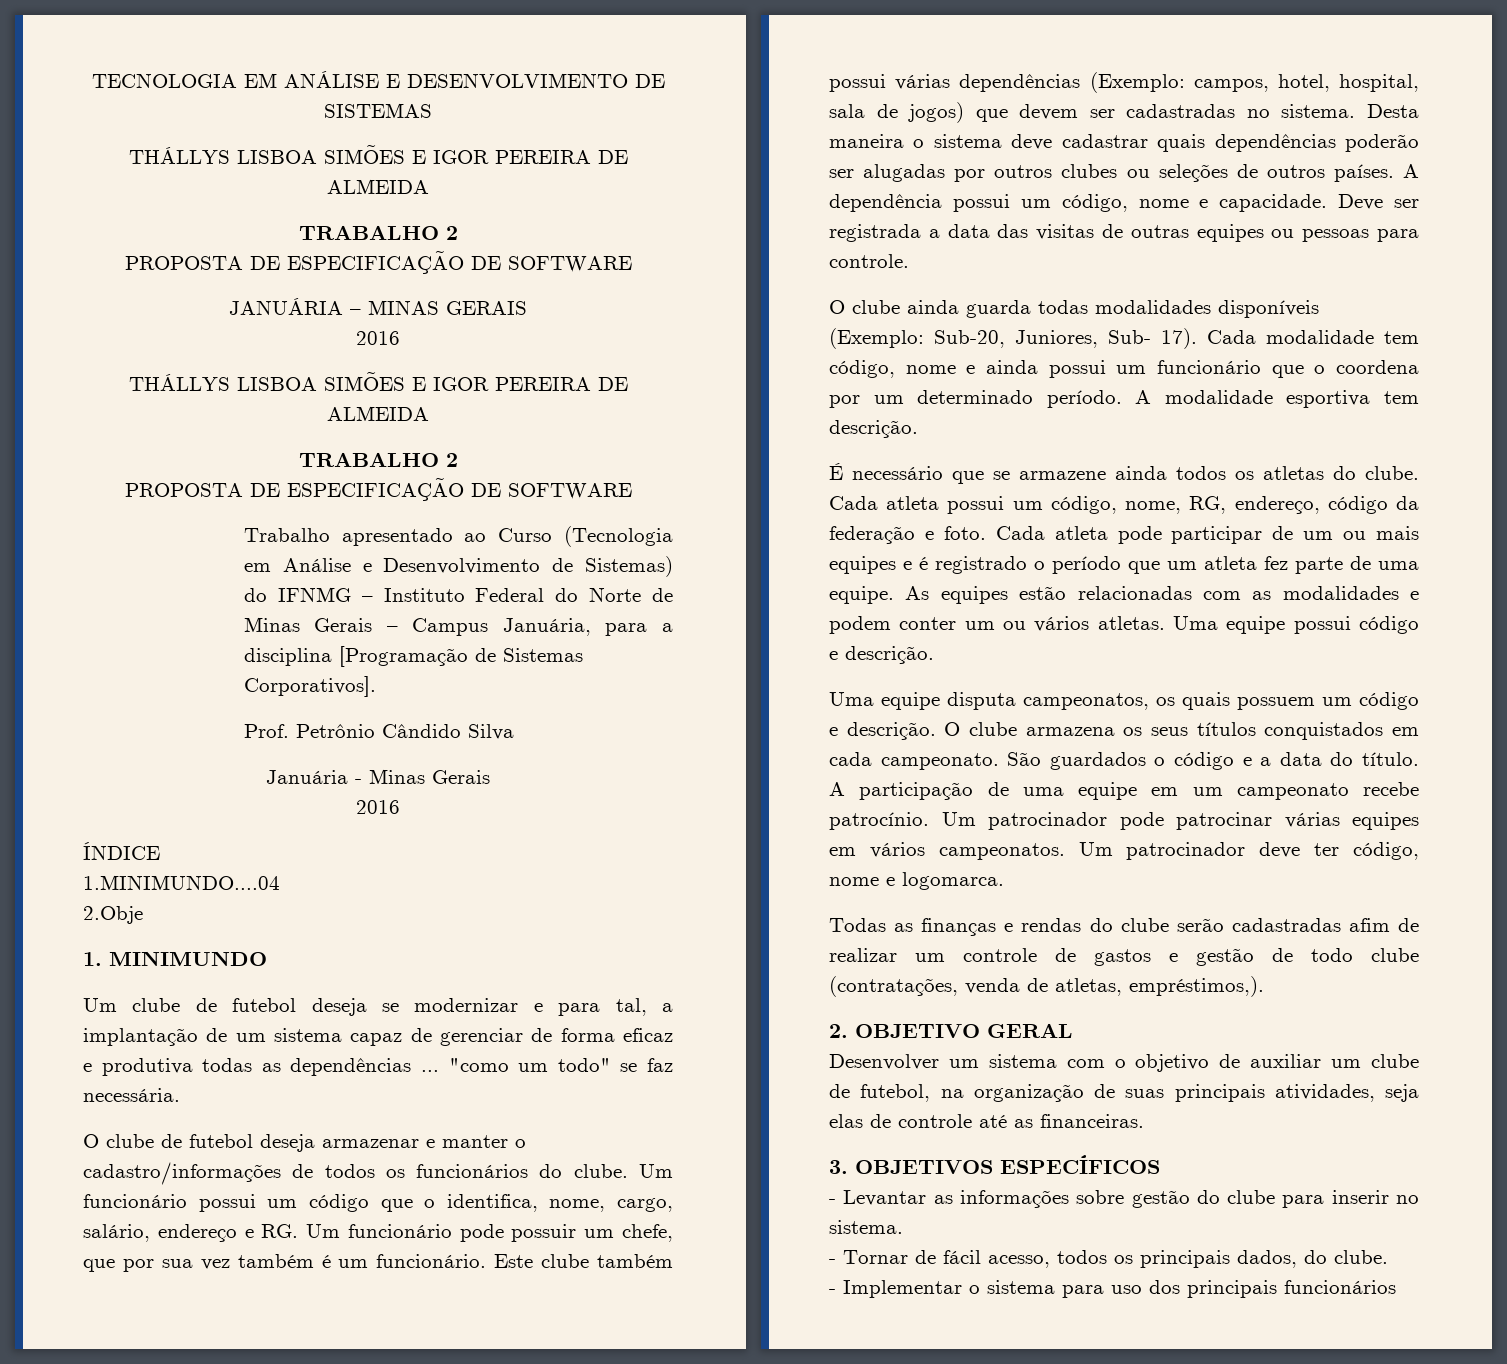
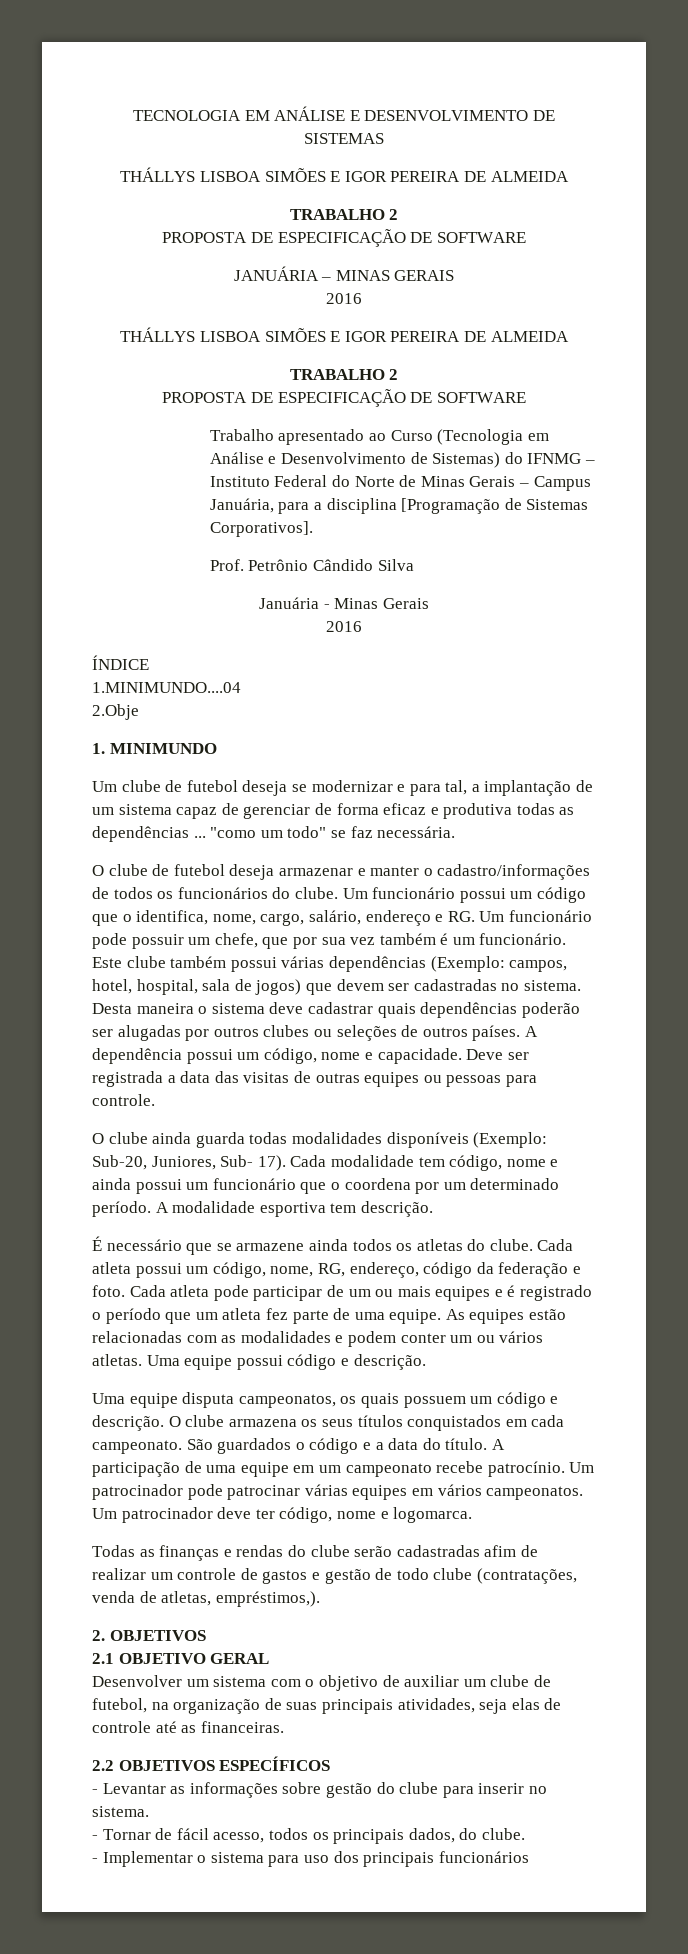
(848, 1031) none -> [109,1630,206,1641] [92,1653,114,1664] OBJETIVOS // 2.1
[829,1160,848,1174] 3. -> [92,1760,114,1771] 2.2

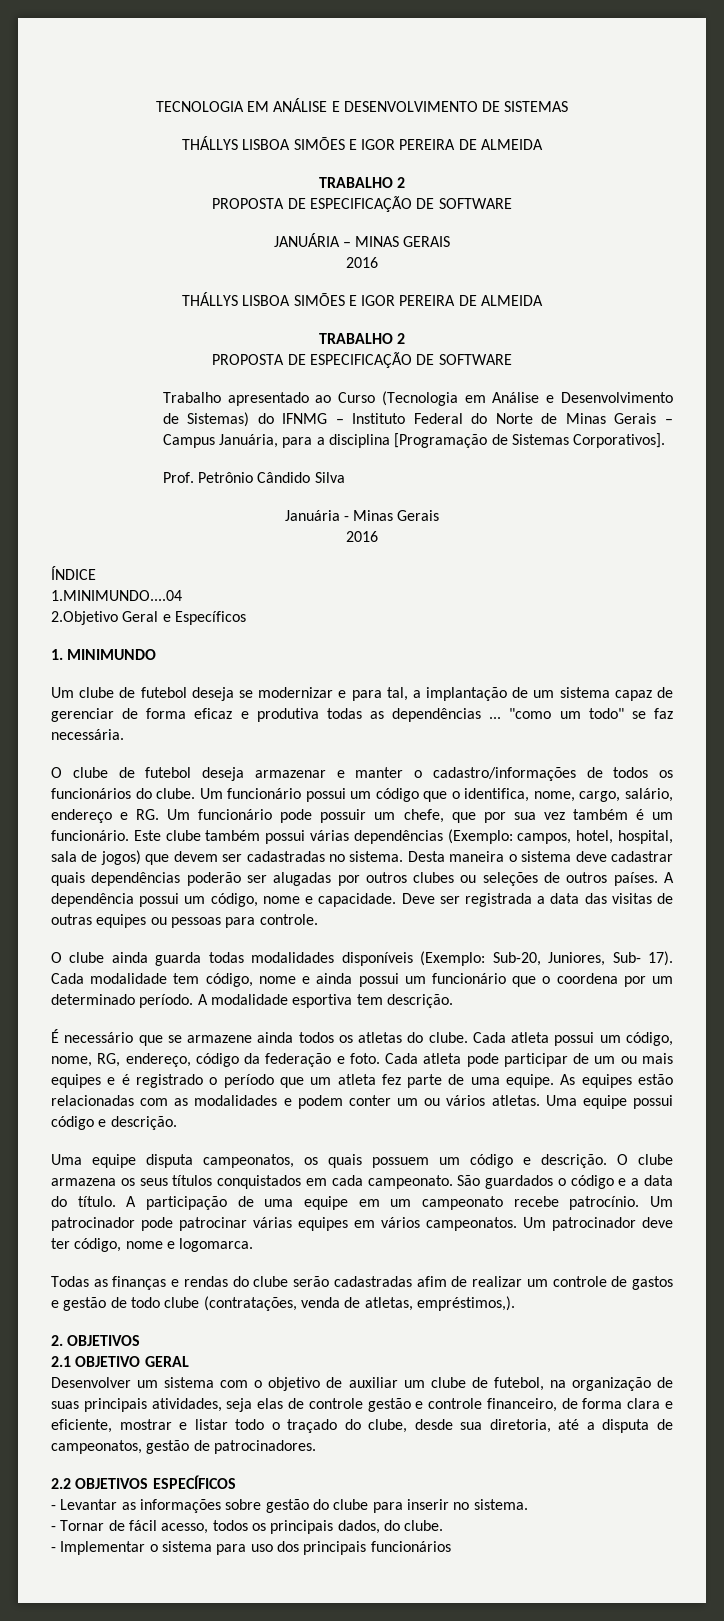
[92,704,139,720] 2.Obje -> [51,611,246,625] 2.Objetivo Geral e Específicos
[155,1721,284,1733] até as financeiras. -> [367,1398,674,1412] [51,1419,673,1433] [51,1440,316,1454] gestão e controle financeiro, de forma clara e eficiente, mostrar e listar todo o traçado do clube, desde sua diretoria, até a disputa de campeonatos, gestão de patrocinadores.

